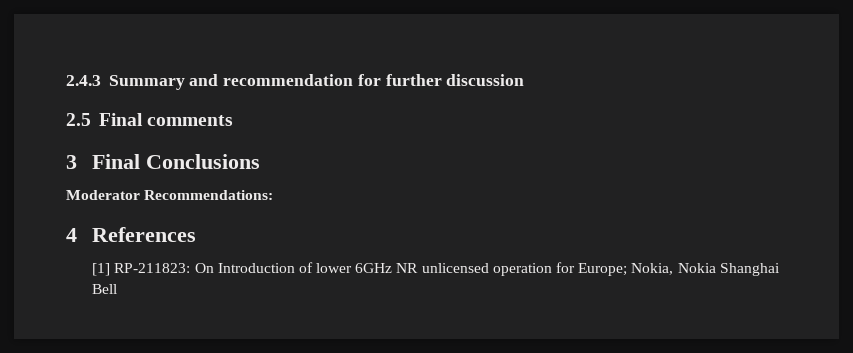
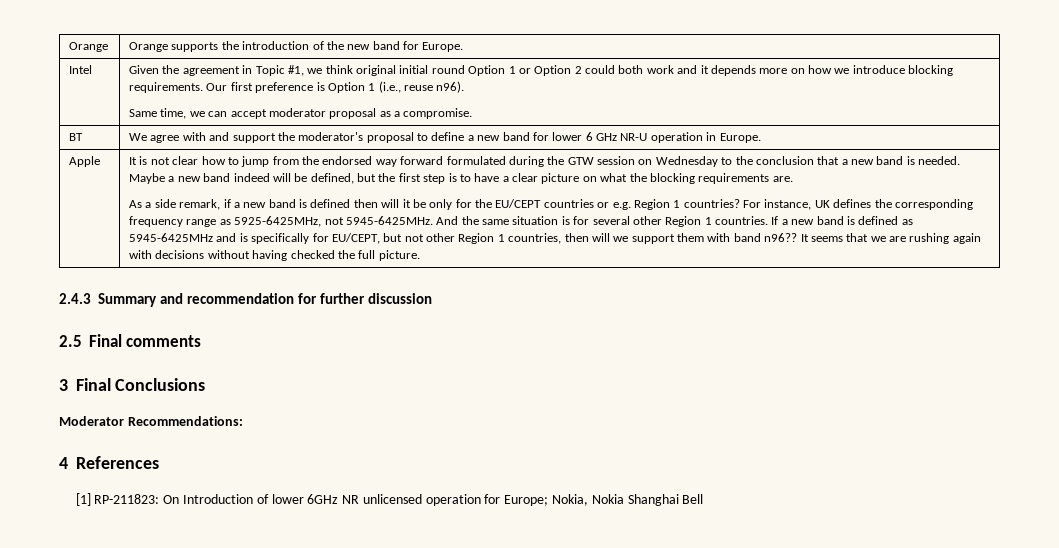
(66, 80) none -> [69,42,109,52] [129,41,464,52] [69,65,93,74] [129,65,954,76] [129,81,465,93] [129,108,473,119] [69,133,84,141] [129,132,761,143] [69,156,101,167] [129,156,961,167] [129,173,793,184] [129,199,973,210] [129,216,913,227] [129,233,981,244] [129,250,420,261] Orange | Orange supports the introduction of the new band for Europe. // Intel | Given the agreement in Topic #1, we think original initial round Option 1 or Option 2 could both work and it depends more on how we introduce blocking requirements. Our first preference is Option 1 (i.e., reuse n96). // Same time, we can accept moderator proposal as a compromise. // BT | We agree with and support the moderator's proposal to define a new band for lower 6 GHz NR-U operation in Europe. // Apple | It is not clear how to jump from the endorsed way forward formulated during the GTW session on Wednesday to the conclusion that a new band is needed. Maybe a new band indeed will be defined, but the first step is to have a clear picture on what the blocking requirements are. // As a side remark, if a new band is defined then will it be only for the EU/CEPT countries or e.g. Region 1 countries? For instance, UK defines the corresponding frequency range as 5925-6425MHz, not 5945-6425MHz. And the same situation is for several other Region 1 countries. If a new band is defined as 5945-6425MHz and is specifically for EU/CEPT, but not other Region 1 countries, then will we support them with band n96?? It seems that we are rushing again with decisions without having checked the full picture. //

